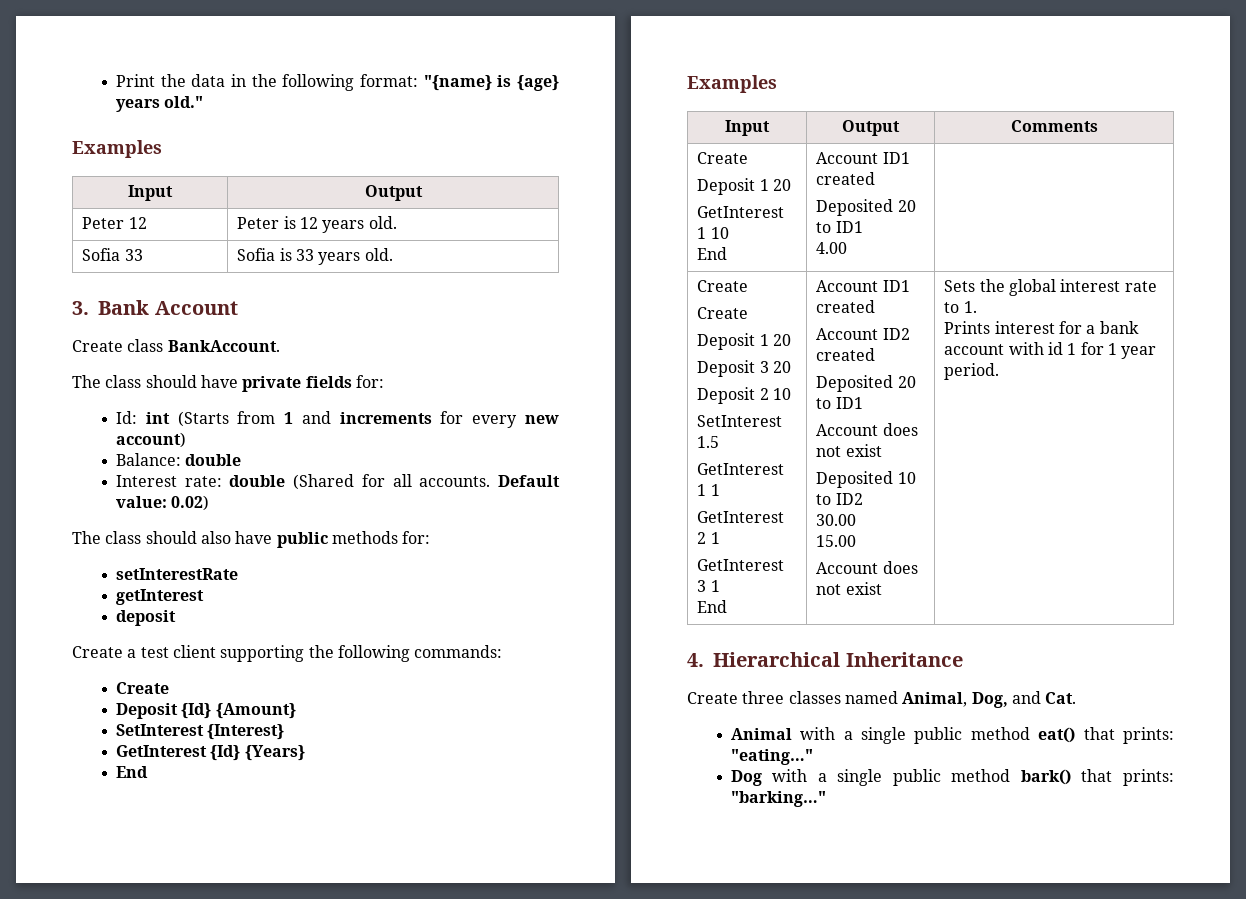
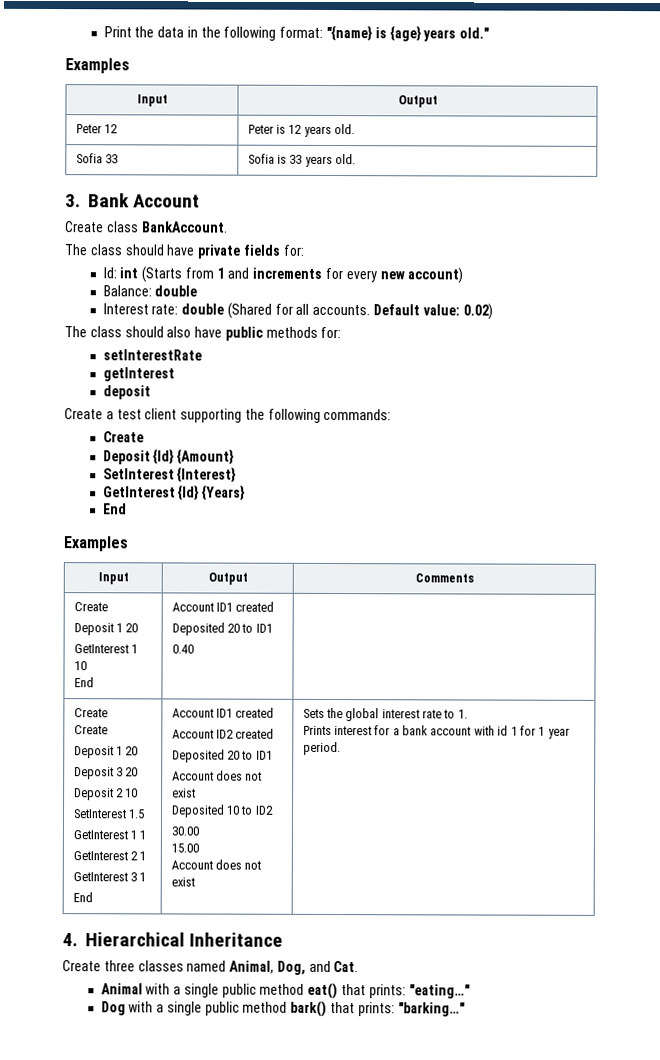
[816,242,848,254] 4.00 -> [171,644,194,654] 0.40

